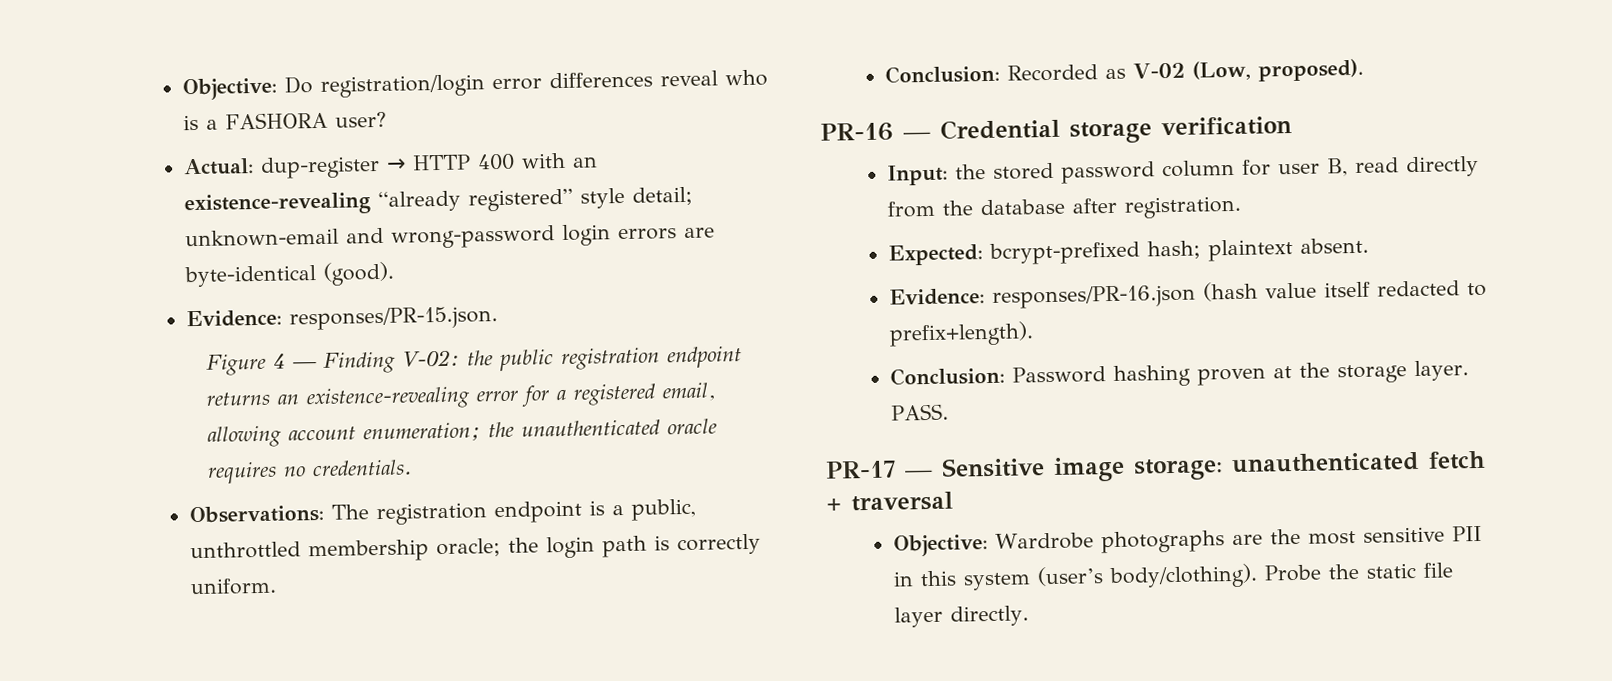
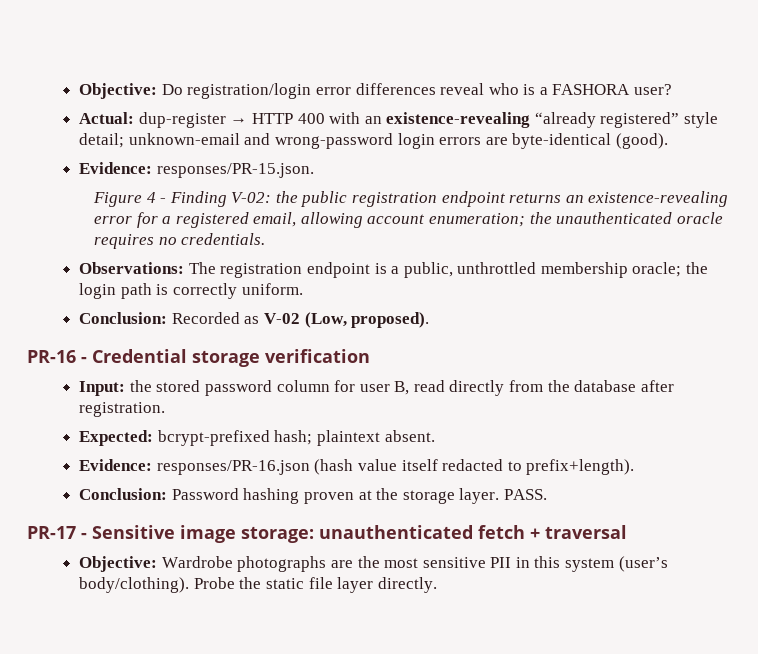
[291,362,317,369] — -> [160,198,167,203] -
[903,131,931,140] — -> [81,357,87,363] -
[905,469,933,478] — -> [81,533,87,539] -

